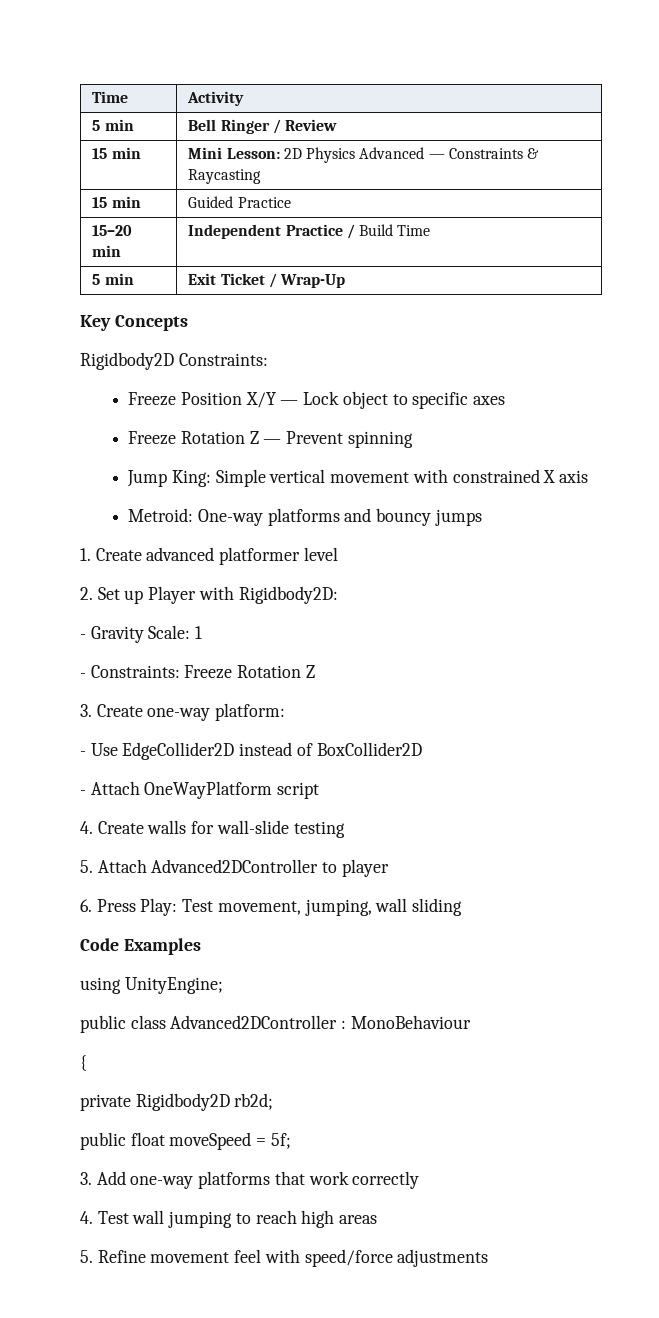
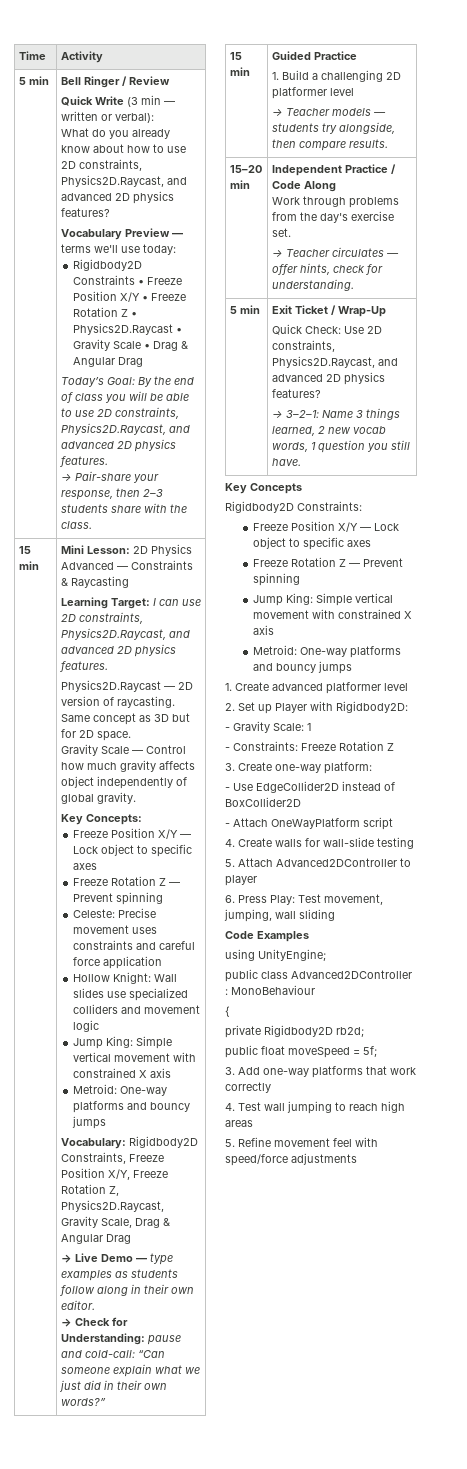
(338, 125) none -> [60,95,175,107] [60,111,154,123] [60,128,170,139] [60,144,186,153] [60,159,142,171] [60,175,187,187] [60,191,174,204] [60,208,110,217] [60,228,183,240] [60,244,176,255] [72,259,142,271] [72,275,182,285] [72,291,186,302] [72,307,137,317] [72,323,182,335] [72,339,188,351] [72,357,143,367] [60,376,194,387] [60,391,189,403] [60,407,179,419] [60,423,190,435] [60,439,176,452] [59,456,108,467] [60,471,159,483] [60,488,163,500] [60,503,187,513] [60,521,92,529] // Quick Write (3 min — written or verbal): // What do you already know about how to use 2D constraints, Physics2D.Raycast, and advanced 2D physics features? // Vocabulary Preview — terms we'll use today: // Rigidbody2D Constraints • Freeze Position X/Y • Freeze Rotation Z • Physics2D.Raycast • Gravity Scale • Drag & Angular Drag // Today’s Goal: By the end of class you will be able to use 2D constraints, Physics2D.Raycast, and advanced 2D physics features. // → Pair-share your response, then 2–3 students share with the class.
[92,196,141,208] [188,196,291,208] // 15 min | Guided Practice -> [60,597,201,609] [60,612,143,624] [60,628,190,640] [60,644,176,657] [59,661,108,672] [60,680,193,692] [60,696,175,708] [60,713,190,725] [60,729,131,741] [60,744,186,756] [60,760,195,772] [60,776,187,789] [60,792,136,804] [60,814,142,825] [72,828,191,839] [72,844,192,857] [72,863,97,870] [72,876,180,886] [72,892,163,905] [72,908,156,918] [72,925,157,934] [72,940,195,950] [72,956,162,969] [72,972,177,984] [72,988,188,1001] [72,1004,200,1014] [72,1020,99,1032] [72,1036,172,1049] [72,1052,196,1062] [72,1068,171,1078] [72,1084,167,1096] [72,1101,190,1113] [71,1116,106,1129] [60,1136,198,1149] [60,1152,164,1164] [60,1168,168,1180] [60,1184,119,1196] [60,1200,164,1212] [60,1216,170,1228] [60,1234,131,1244] [60,1253,173,1265] [60,1269,178,1281] [59,1284,194,1296] [60,1300,95,1310] [60,1317,128,1327] [60,1333,181,1345] [60,1350,165,1358] [60,1364,200,1377] [58,1380,167,1392] [60,1398,106,1406] [229,52,242,60] [229,67,250,76] [271,51,357,60] [271,70,401,82] [271,87,354,99] [271,108,386,116] [271,122,395,134] [271,139,388,151] // Learning Target: I can use 2D constraints, Physics2D.Raycast, and advanced 2D physics features. // Physics2D.Raycast — 2D version of raycasting. Same concept as 3D but for 2D space. // Gravity Scale — Control how much gravity affects object independently of global gravity. // Key Concepts: // Freeze Position X/Y — Lock object to specific axes // Freeze Rotation Z — Prevent spinning // Celeste: Precise movement uses constraints and careful force application // Hollow Knight: Wall slides use specialized colliders and movement logic // Jump King: Simple vertical movement with constrained X axis // Metroid: One-way platforms and bouncy jumps // Vocabulary: Rigidbody2D Constraints, Freeze Position X/Y, Freeze Rotation Z, Physics2D.Raycast, Gravity Scale, Drag & Angular Drag // → Live Demo — type examples as students follow along in their own editor. // → Check for Understanding: pause and cold-call: “Can someone explain what we just did in their own words?” // 15 min | Guided Practice // 1. Build a challenging 2D platformer level // → Teacher models — students try alongside, then compare results.
[359,224,431,236] Build Time -> [271,181,336,192] [271,196,399,208] [271,211,394,223] [271,228,291,237] [271,247,399,257] [271,263,383,275] [271,279,354,291] Code Along // Work through problems from the day's exercise set. // → Teacher circulates — offer hints, check for understanding.
(346, 281) none -> [271,324,382,335] [271,340,335,352] [271,356,398,368] [271,372,385,385] [271,389,321,398] [271,408,400,420] [271,426,386,436] [271,440,410,453] [271,458,301,466] // Quick Check: Use 2D constraints, Physics2D.Raycast, and advanced 2D physics features? // → 3–2–1: Name 3 things learned, 2 new vocab words, 1 question you still have.

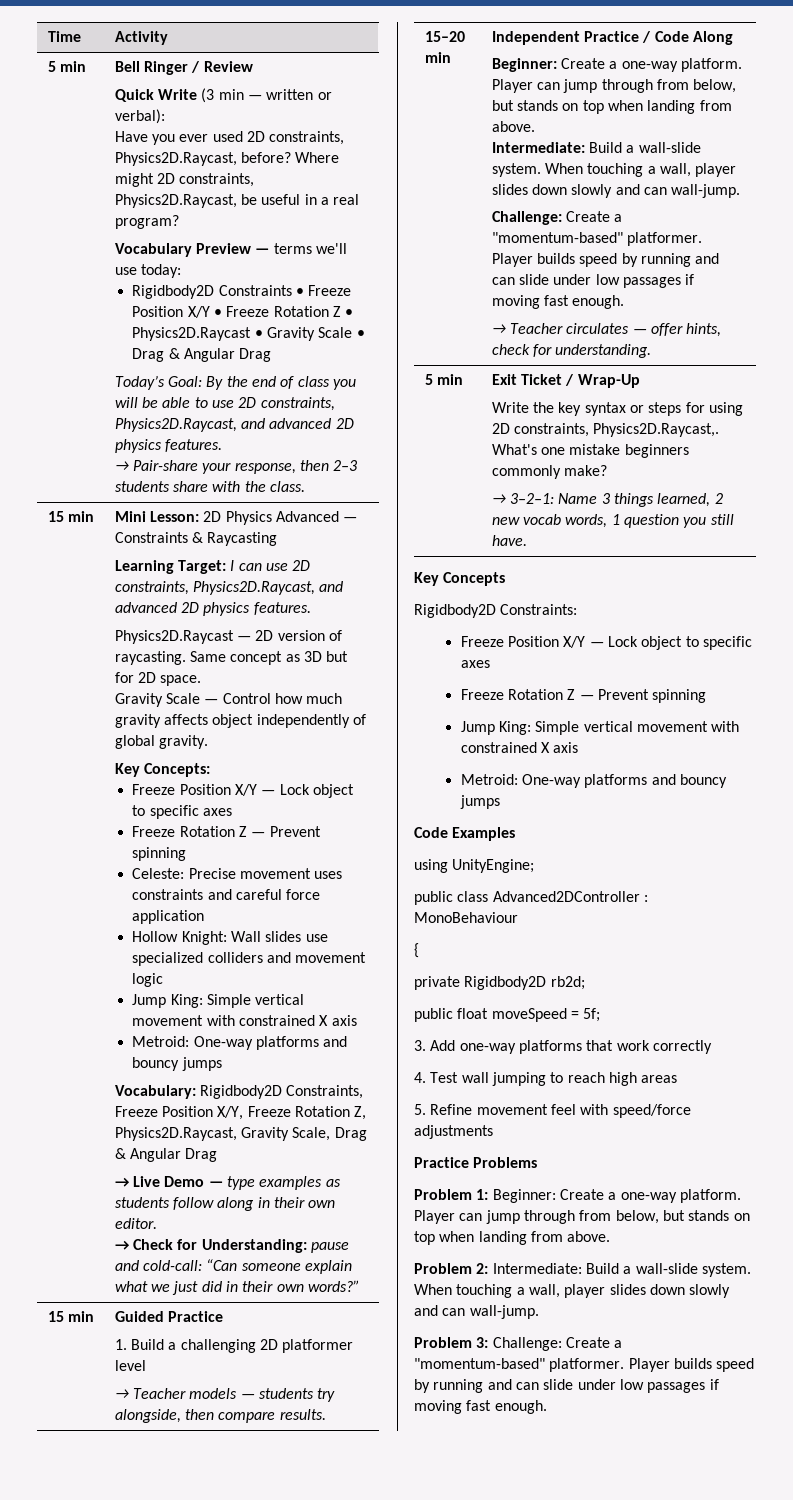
[60,128,170,139] [60,144,186,153] [60,159,142,171] [60,175,187,187] [60,191,174,204] [60,208,110,217] What do you already know about how to use 2D constraints, Physics2D.Raycast, and advanced 2D physics features? -> [114,131,345,145] [114,152,340,166] [114,173,255,187] [114,194,360,208] [114,215,179,229] Have you ever used 2D constraints, Physics2D.Raycast, before? Where might 2D constraints, Physics2D.Raycast, be useful in a real program?
[271,196,399,208] [271,211,394,223] [271,228,291,237] Work through problems from the day's exercise set. -> [491,58,742,72] [491,79,737,93] [491,100,732,114] [491,121,535,132] [491,142,701,153] [491,163,737,177] [491,184,741,198] [491,211,623,225] [491,232,703,246] [491,253,720,267] [491,274,695,288] [491,295,625,309] Beginner: Create a one-way platform. Player can jump through from below, but stands on top when landing from above. // Intermediate: Build a wall-slide system. When touching a wall, player slides down slowly and can wall-jump. // Challenge: Create a "momentum-based" platformer. Player builds speed by running and can slide under low passages if moving fast enough.
[271,324,382,335] [271,340,335,352] [271,356,398,368] [271,372,385,385] [271,389,321,398] Quick Check: Use 2D constraints, Physics2D.Raycast, and advanced 2D physics features? -> [491,402,743,416] [491,423,720,437] [491,444,689,458] [491,465,608,479] Write the key syntax or steps for using 2D constraints, Physics2D.Raycast,. What's one mistake beginners commonly make?
[225,682,408,694] [225,701,408,714] [225,721,311,733] [225,741,394,751] [225,762,372,774] [225,781,395,793] [225,797,301,807] [225,817,393,830] [225,837,414,849] [225,858,411,867] [225,875,257,886] [225,894,383,905] [224,909,335,922] // 1. Create advanced platformer level // 2. Set up Player with Rigidbody2D: // - Gravity Scale: 1 // - Constraints: Freeze Rotation Z // 3. Create one-way platform: // - Use EdgeCollider2D instead of BoxCollider2D // - Attach OneWayPlatform script // 4. Create walls for wall-slide testing // 5. Attach Advanced2DController to player // 6. Press Play: Test movement, jumping, wall sliding -> (500, 802) none
(357, 1159) none -> [414,1157,538,1168] [414,1189,741,1203] [414,1210,750,1224] [414,1231,611,1245] [414,1263,751,1277] [414,1284,731,1298] [414,1305,539,1319] [414,1337,623,1351] [414,1358,755,1372] [414,1379,719,1393] [414,1400,547,1414] // Practice Problems // Problem 1: Beginner: Create a one-way platform. Player can jump through from below, but stands on top when landing from above. // Problem 2: Intermediate: Build a wall-slide system. When touching a wall, player slides down slowly and can wall-jump. // Problem 3: Challenge: Create a "momentum-based" platformer. Player builds speed by running and can slide under low passages if moving fast enough.

